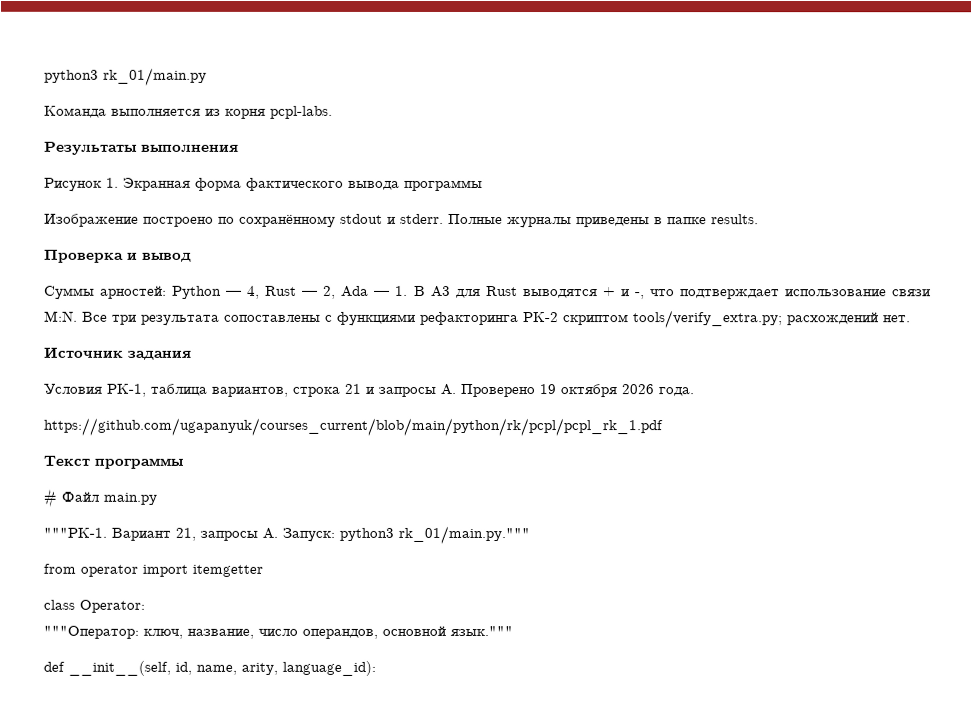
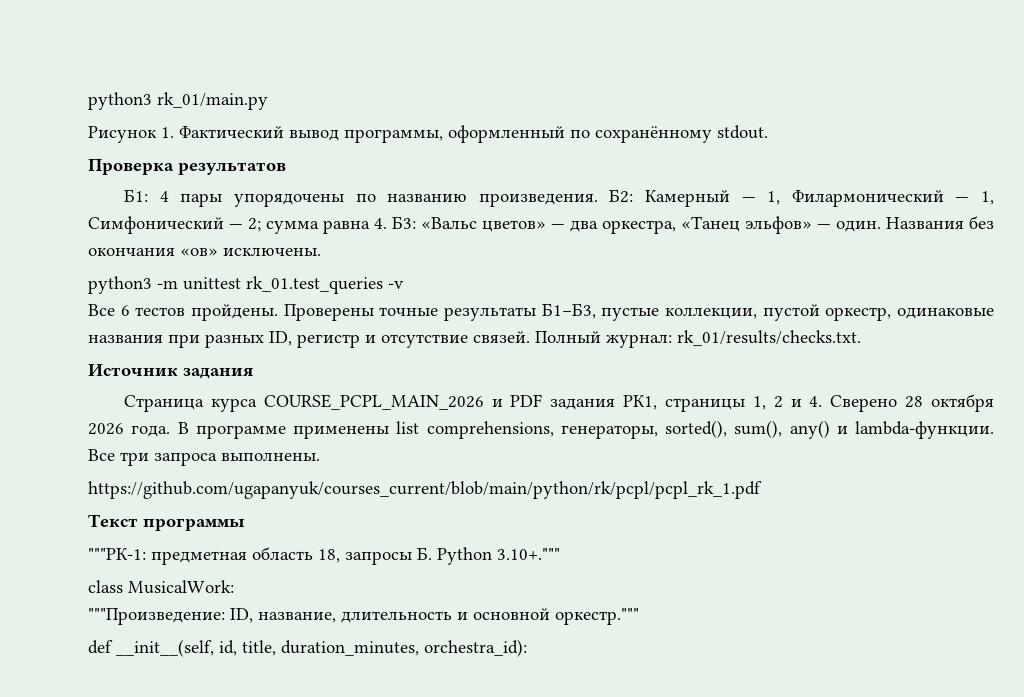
[44,105,333,119] [44,141,239,155] [44,177,483,192] [44,213,759,229] [44,249,192,263] [44,285,931,300] [44,310,911,329] [44,346,192,360] [43,383,694,398] [43,417,663,437] [43,455,183,469] [43,488,157,508] [43,525,530,545] [43,563,263,577] [43,599,145,613] [43,625,513,639] Команда выполняется из корня pcpl-labs. // Результаты выполнения // Рисунок 1. Экранная форма фактического вывода программы // Изображение построено по сохранённому stdout и stderr. Полные журналы приведены в папке results. // Проверка и вывод // Суммы арностей: Python — 4, Rust — 2, Ada — 1. В А3 для Rust выводятся + и -, что подтверждает использование связи M:N. Все три результата сопоставлены с функциями рефакторинга РК-2 скриптом tools/verify_extra.py; расхождений нет. // Источник задания // Условия РК-1, таблица вариантов, строка 21 и запросы А. Проверено 19 октября 2026 года. // https://github.com/ugapanyuk/courses_current/blob/main/python/rk/pcpl/pcpl_rk_1.pdf // Текст программы // # Файл main.py // """РК-1. Вариант 21, запросы А. Запуск: python3 rk_01/main.py.""" // from operator import itemgetter // class Operator: // """Оператор: ключ, название, число операндов, основной язык.""" -> [88,125,768,143] [88,159,286,175] [124,189,994,207] [88,216,994,234] [88,247,321,256] [88,276,404,294] [88,303,994,321] [88,330,861,348] [88,364,254,379] [124,394,995,412] [88,420,994,439] [88,449,320,466] [88,481,762,499] [88,514,245,531] [88,547,560,565] [88,580,234,594] [88,608,639,625] Рисунок 1. Фактический вывод программы, оформленный по сохранённому stdout. // Проверка результатов // Б1: 4 пары упорядочены по названию произведения. Б2: Камерный — 1, Филармонический — 1, Симфонический — 2; сумма равна 4. Б3: «Вальс цветов» — два оркестра, «Танец эльфов» — один. Названия без окончания «ов» исключены. // python3 -m unittest rk_01.test_queries -v // Все 6 тестов пройдены. Проверены точные результаты Б1–Б3, пустые коллекции, пустой оркестр, одинаковые названия при разных ID, регистр и отсутствие связей. Полный журнал: rk_01/results/checks.txt. // Источник задания // Страница курса COURSE_PCPL_MAIN_2026 и PDF задания РК1, страницы 1, 2 и 4. Сверено 28 октября 2026 года. В программе применены list comprehensions, генераторы, sorted(), sum(), any() и lambda-функции. Все три запроса выполнены. // https://github.com/ugapanyuk/courses_current/blob/main/python/rk/pcpl/pcpl_rk_1.pdf // Текст программы // """РК-1: предметная область 18, запросы Б. Python 3.10+.""" // class MusicalWork: // """Произведение: ID, название, длительность и основной оркестр."""
[196,660,376,676] name, arity, language_id): -> [242,639,527,657] title, duration_minutes, orchestra_id):

